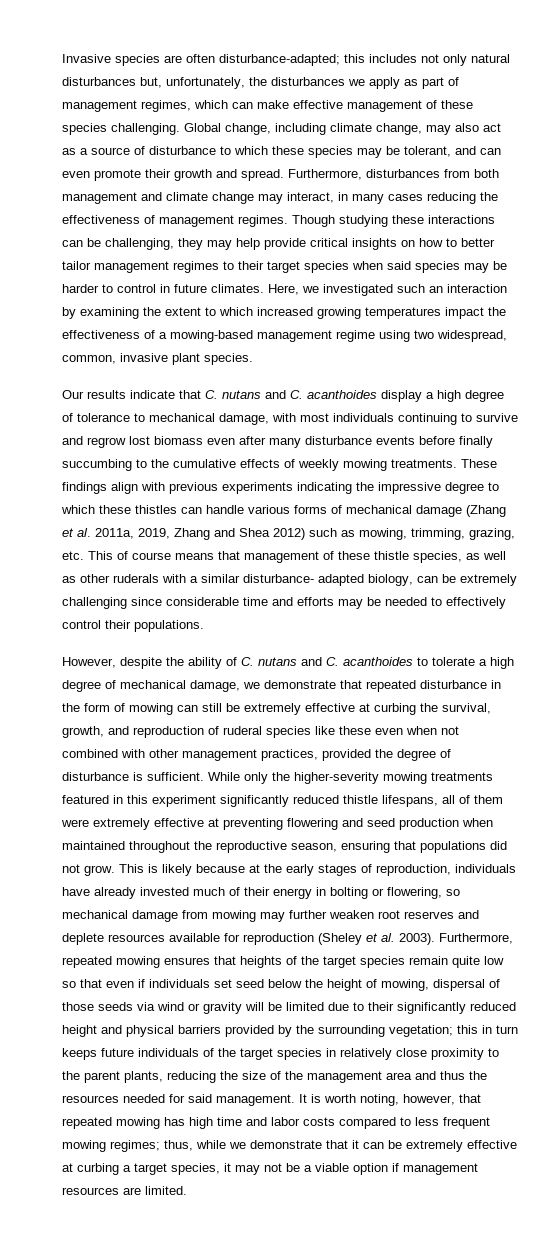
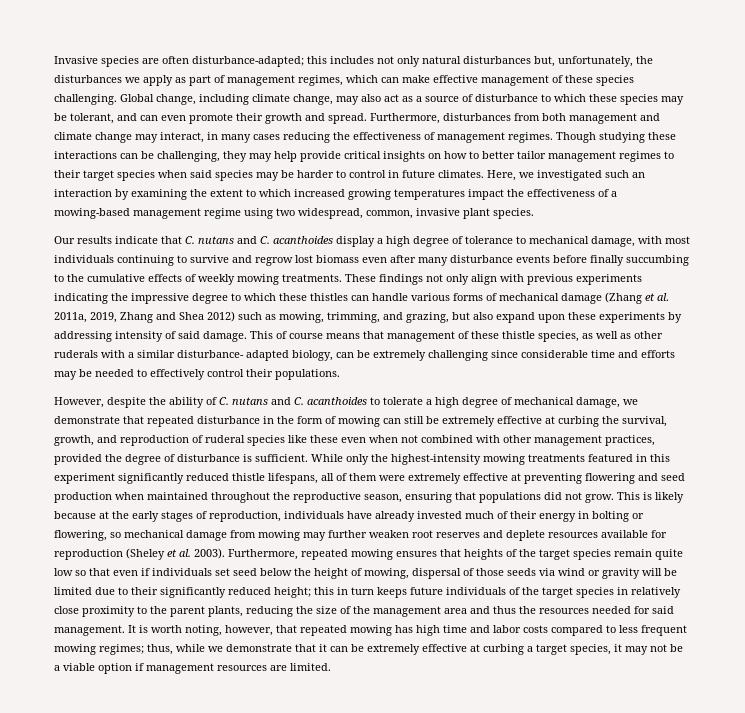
(107, 488) none -> [426,274,469,285] not only
[469,528,515,540] [62,551,84,560] grazing, etc. -> [383,312,682,323] [54,331,247,342] and grazing, but also expand upon these experiments by addressing intensity of said damage.
[294,772,379,784] higher-severity -> [391,454,481,465] highest-intensity
[62,1025,453,1037] height and physical barriers provided by the surrounding vegetation; -> [274,587,311,598] height;

